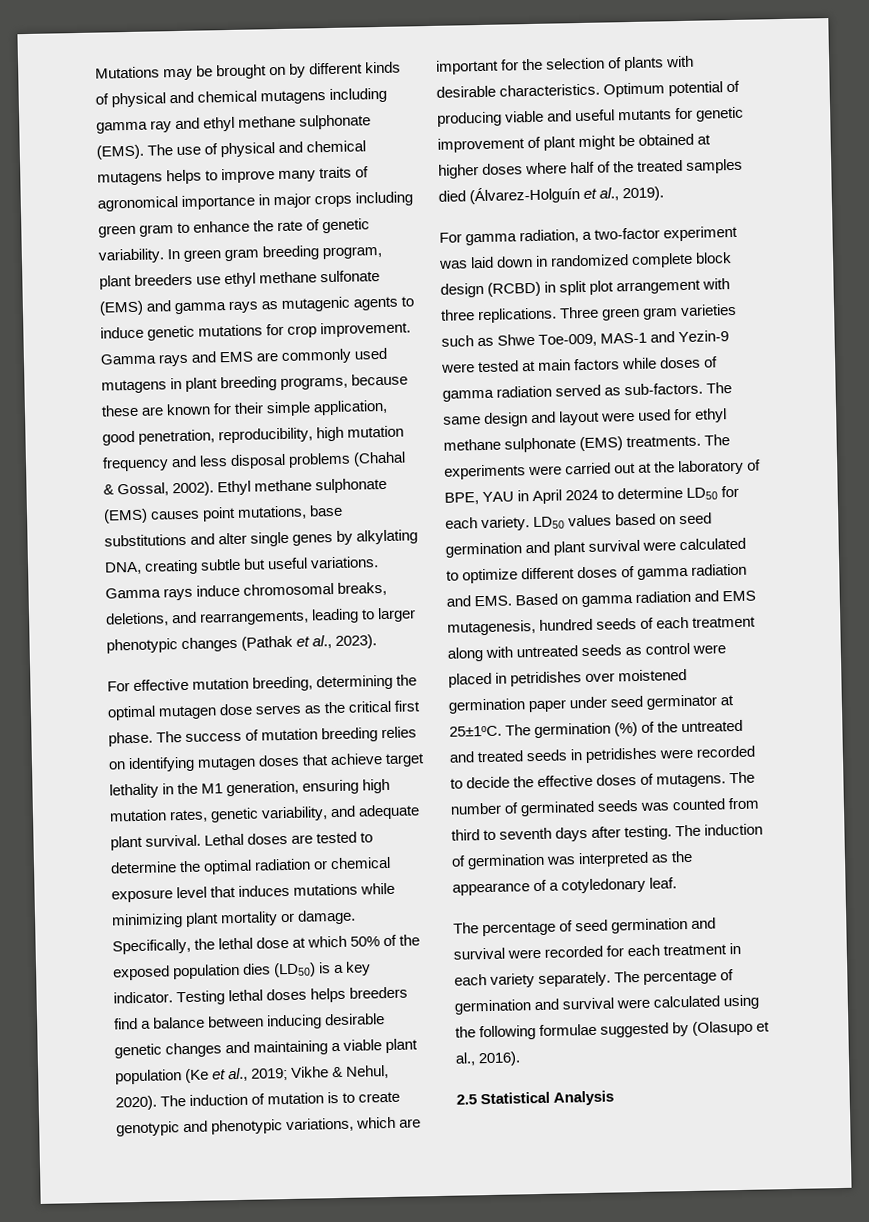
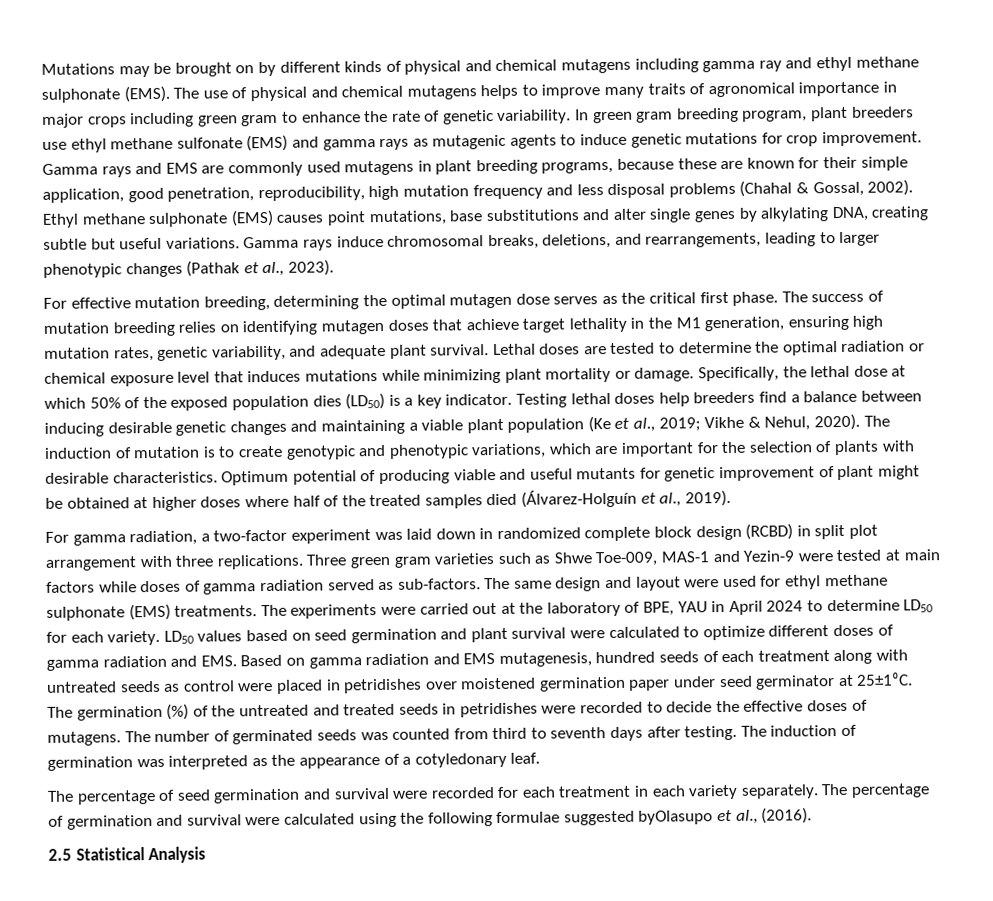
[310,987,347,1003] helps -> [658,392,690,407] help
[672,1020,771,1037] [455,1051,522,1067] by (Olasupo et al., 2016). -> [638,807,813,825] byOlasupo et al., (2016).

